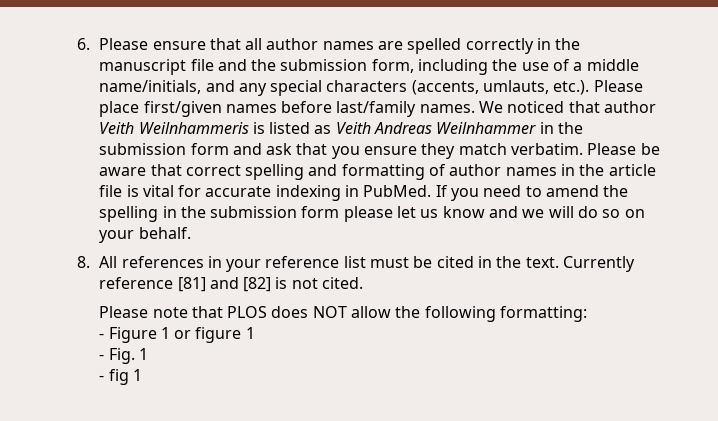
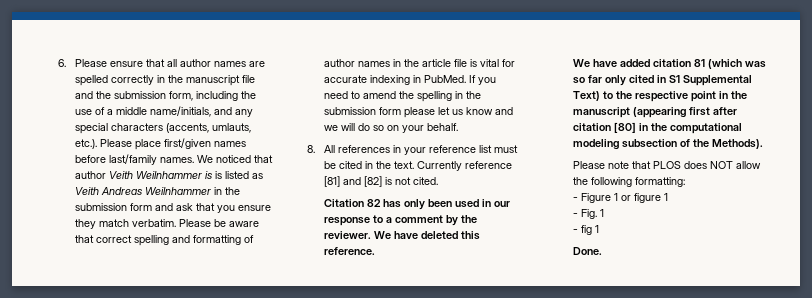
[138,122,249,134] Weilnhammeris -> [135,171,212,179] Weilnhammer is
(364, 283) none -> [323,199,510,210] [323,215,477,226] [323,231,480,240] [323,247,375,255] [572,59,766,69] [572,75,752,86] [572,91,747,102] [572,107,737,118] [572,122,742,134] [572,139,763,150] // Citation 82 has only been used in our response to a comment by the reviewer. We have deleted this reference. // We have added citation 81 (which was so far only cited in S1 Supplemental Text) to the respective point in the manuscript (appearing first after citation [80] in the computational modeling subsection of the Methods).
(142, 375) none -> [572,247,602,255] // Done.

